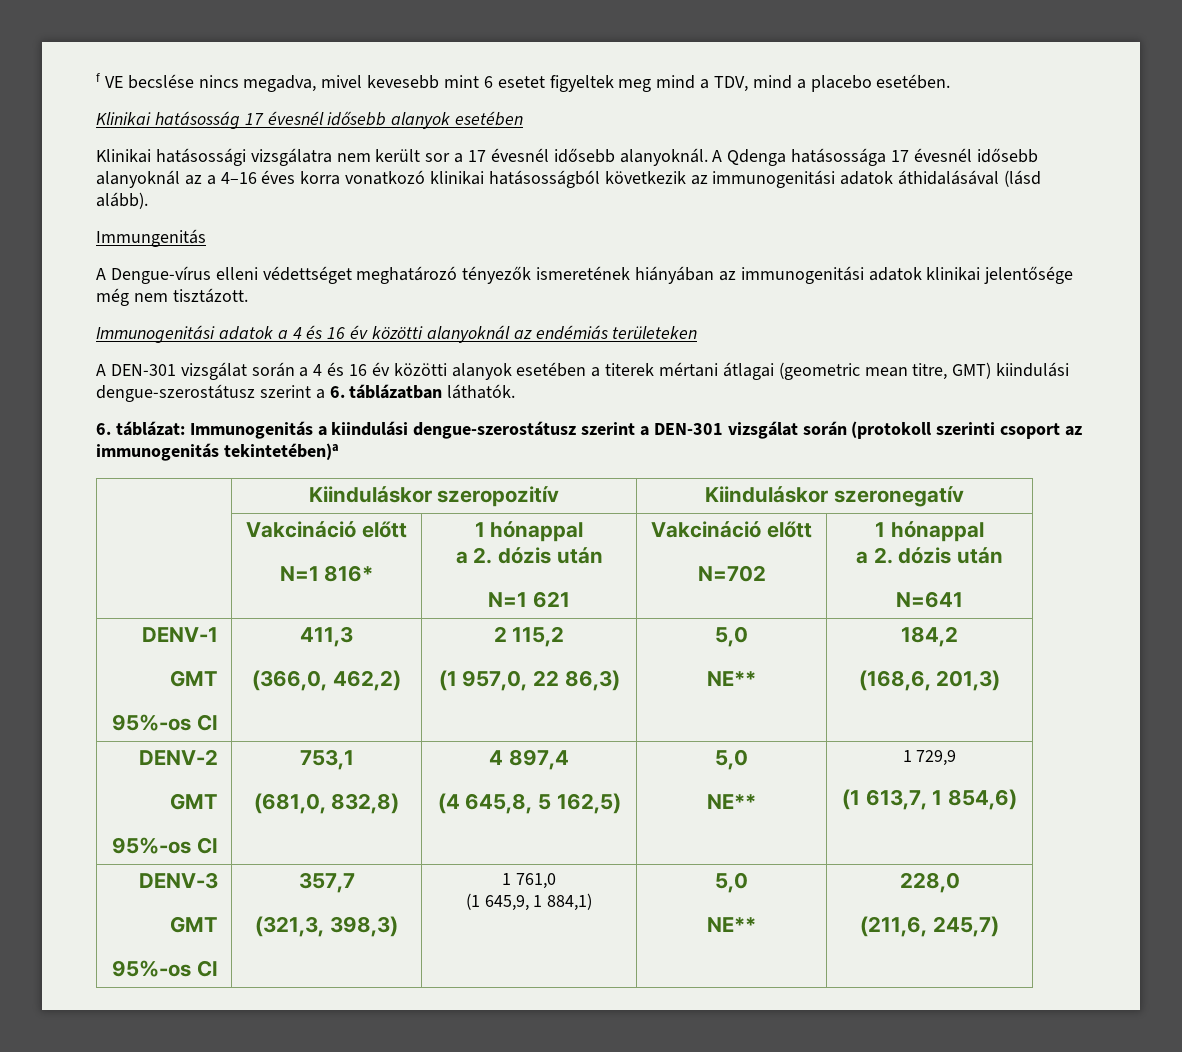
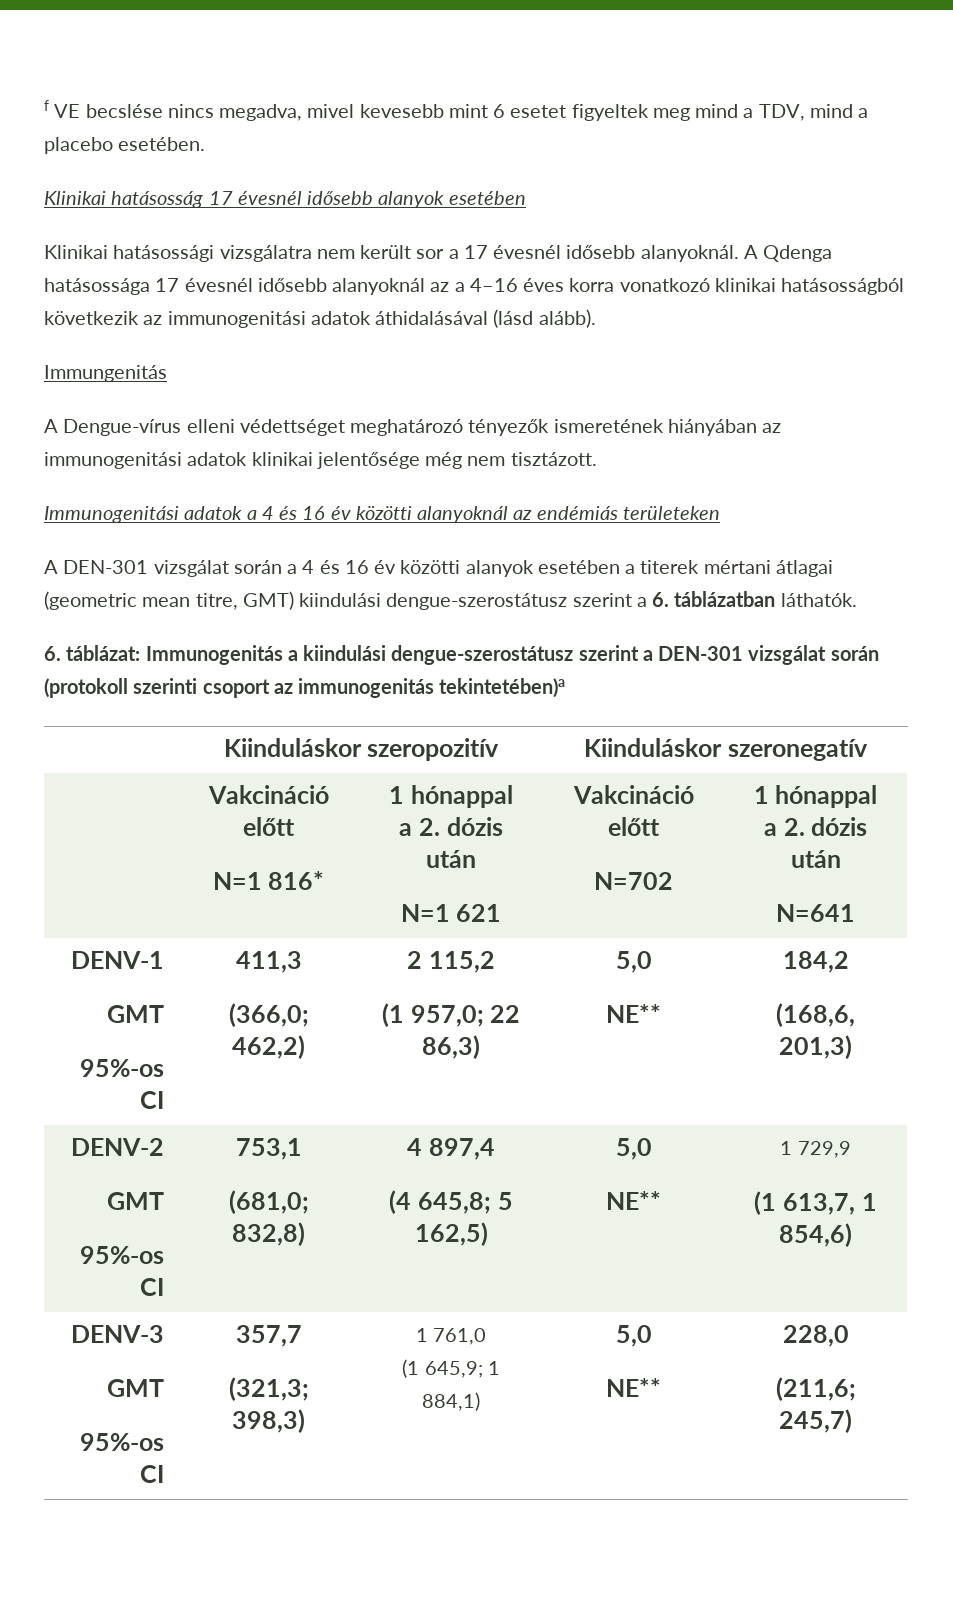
[252,670,328,691] (366,0, -> [228,1003,309,1027] (366,0;
[462,670,528,691] 957,0, -> [410,1005,484,1027] 957,0;
[253,793,326,814] (681,0, -> [228,1190,309,1214] (681,0;
[465,793,533,814] 645,8, -> [418,1192,491,1214] 645,8;
[255,916,325,937] (321,3, -> [228,1377,309,1401] (321,3;
[484,895,529,911] 645,9, -> [424,1361,483,1378] 645,9;
[860,916,928,937] (211,6, -> [775,1377,856,1401] (211,6;

